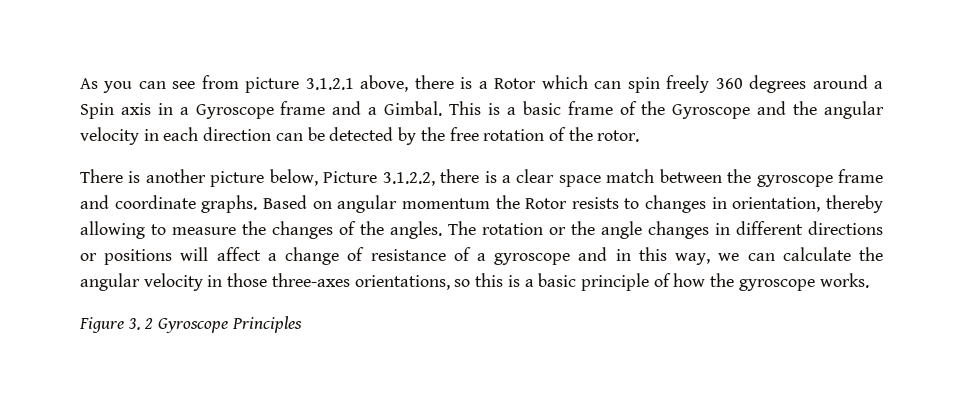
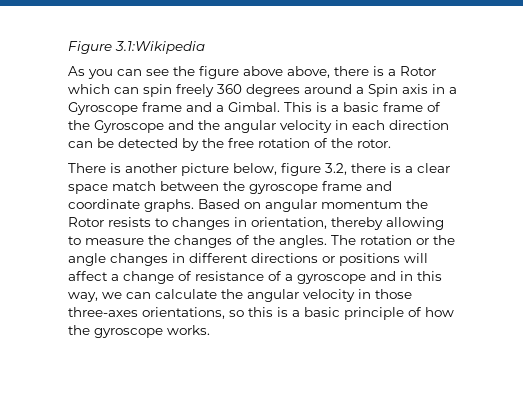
(80, 83) none -> [68,41,205,54] Figure 3.1:Wikipedia //
[201,75,354,93] from picture 3.1.2.1 -> [173,66,283,79] the figure above
[323,171,435,186] Picture 3.1.2.2, -> [281,163,347,176] figure 3.2,
[79,316,302,333] // Figure 3. 2 Gyroscope Principles -> (210, 330) none

